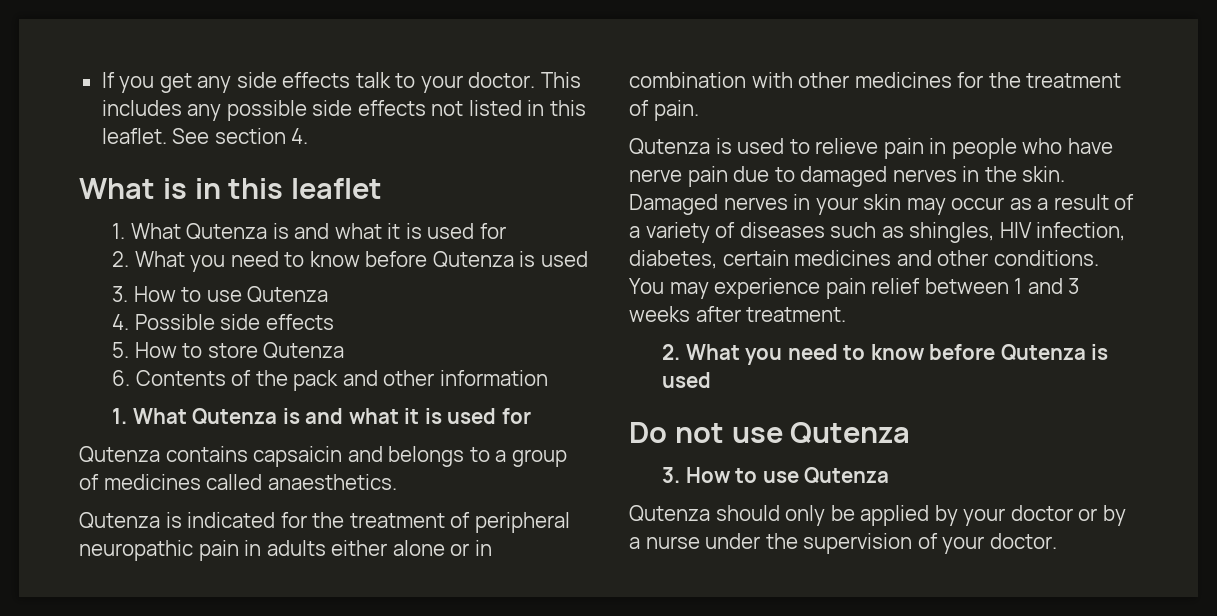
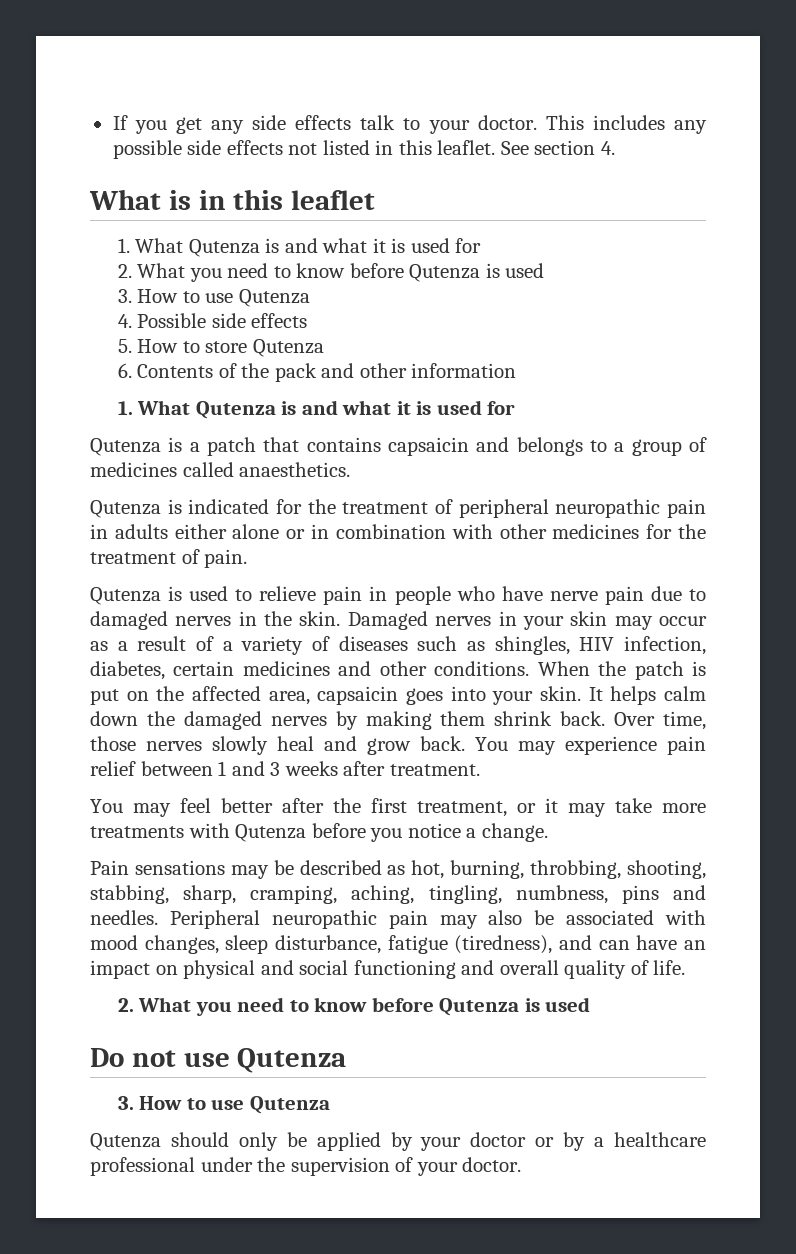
(160, 454) none -> [168,437,300,456] is a patch that
(1099, 258) none -> [537,661,707,680] [90,686,706,705] [90,711,706,730] [90,736,465,755] When the patch is put on the affected area, capsaicin goes into your skin. It helps calm down the damaged nerves by making them shrink back. Over time, those nerves slowly heal and grow back.
(847, 314) none -> [90,798,706,817] [90,823,548,842] [90,860,707,879] [90,885,706,904] [90,910,706,929] [90,935,706,954] [90,960,686,979] // You may feel better after the first treatment, or it may take more treatments with Qutenza before you notice a change. // Pain sensations may be described as hot, burning, throbbing, shooting, stabbing, sharp, cramping, aching, tingling, numbness, pins and needles. Peripheral neuropathic pain may also be associated with mood changes, sleep disturbance, fatigue (tiredness), and can have an impact on physical and social functioning and overall quality of life.
[645,536,700,549] nurse -> [614,1132,707,1147] [90,1157,195,1176] healthcare professional

